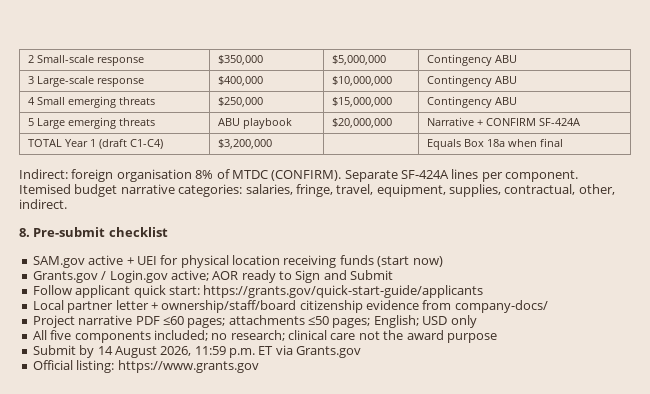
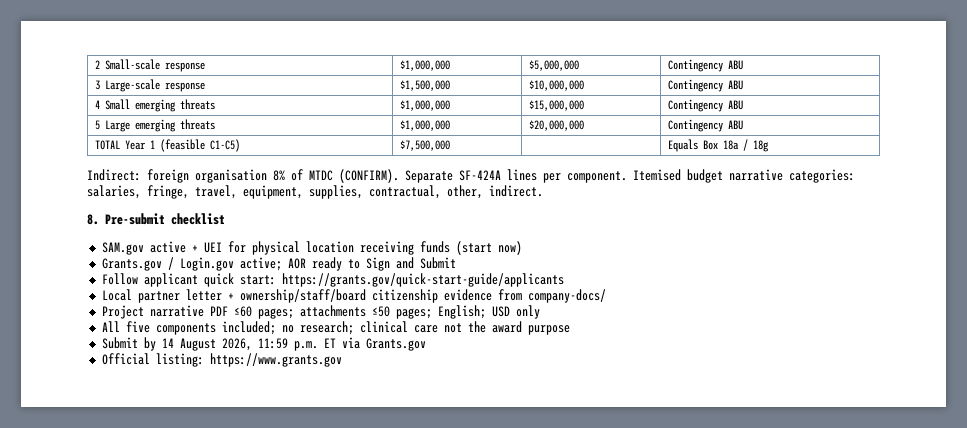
[217,55,263,65] $350,000 -> [400,60,451,71] $1,000,000
[217,76,263,86] $400,000 -> [400,80,451,91] $1,500,000
[217,97,263,107] $250,000 -> [400,100,451,111] $1,000,000
[217,118,292,129] ABU playbook -> [400,120,451,131] $1,000,000
[426,117,580,126] Narrative + CONFIRM SF-424A -> [668,119,744,132] Contingency ABU
[98,139,163,149] [217,139,272,149] (draft C1-C4) | $3,200,000 -> [160,139,241,152] [400,140,451,151] (feasible C1-C5) | $7,500,000
[507,138,563,147] when final -> [743,139,770,152] / 18g

